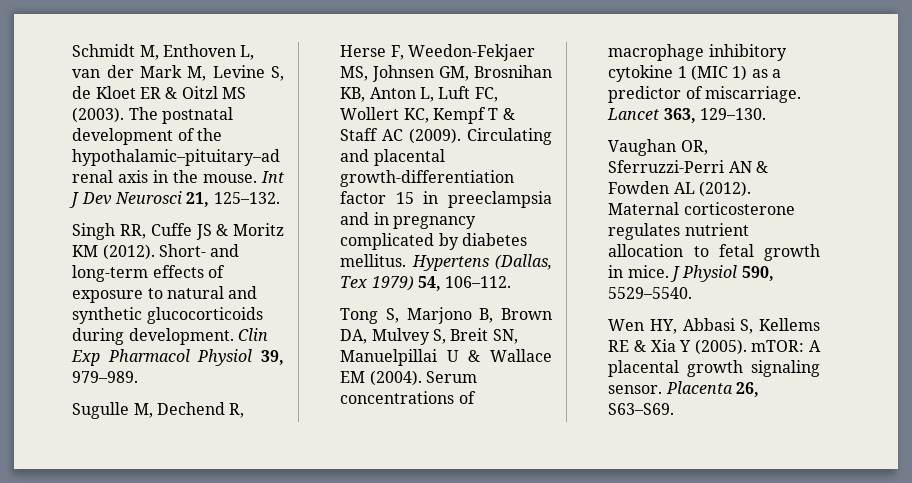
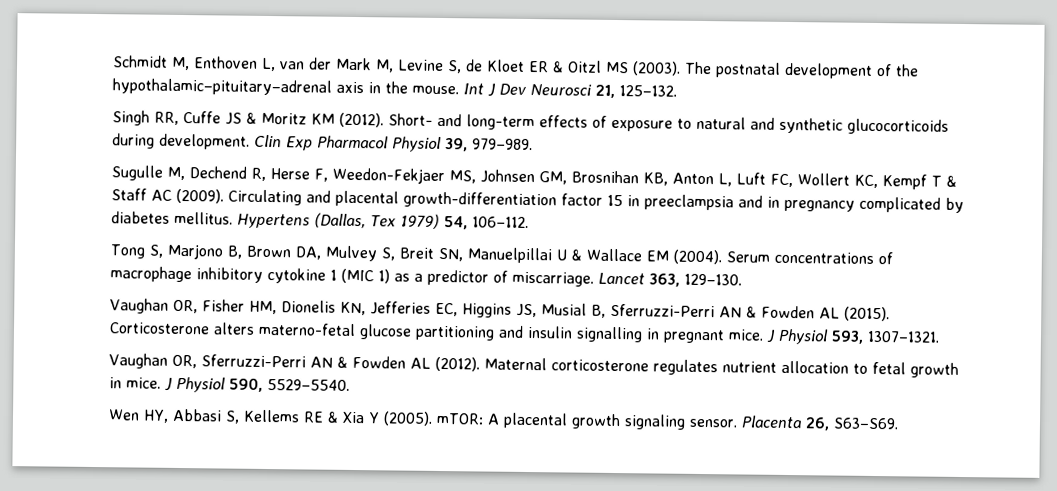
(767, 114) none -> [110,298,891,322] [109,322,941,345] // Vaughan OR, Fisher HM, Dionelis KN, Jefferies EC, Higgins JS, Musial B, Sferruzzi-Perri AN & Fowden AL (2015). Corticosterone alters materno-fetal glucose partitioning and insulin signalling in pregnant mice. J Physiol 593, 1307–1321.

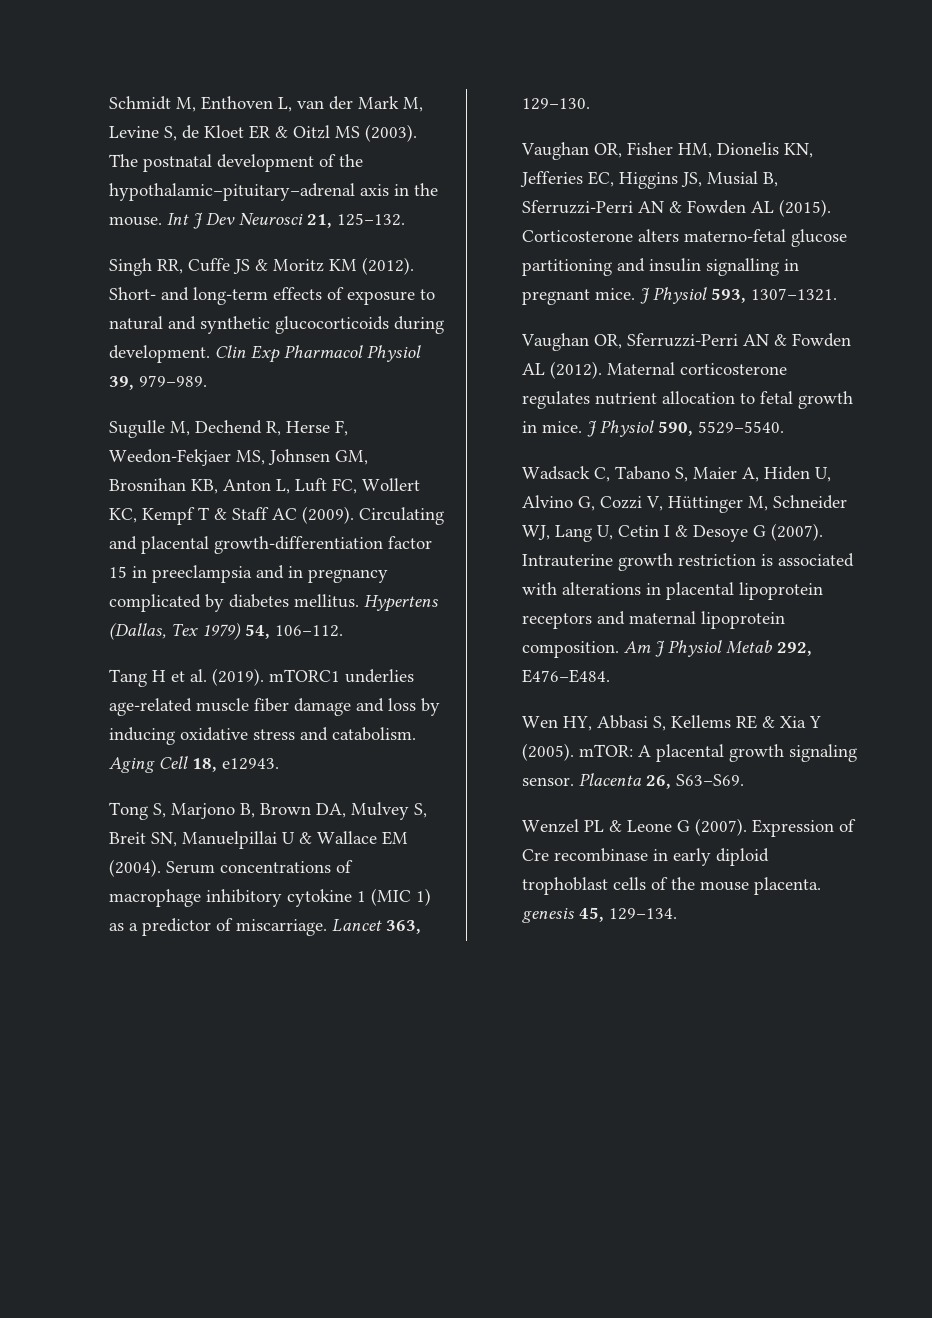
(530, 222) none -> [108,668,414,687] [108,698,440,716] [108,727,416,745] [108,756,279,773] // Tang H et al. (2019). mTORC1 underlies age‐related muscle fiber damage and loss by inducing oxidative stress and catabolism. Aging Cell 18, e12943.
(351, 385) none -> [521,466,831,482] [521,495,847,513] [521,523,823,542] [521,553,854,571] [521,582,823,600] [521,611,785,629] [521,640,812,658] [521,669,610,683] // Wadsack C, Tabano S, Maier A, Hiden U, Alvino G, Cozzi V, Hüttinger M, Schneider WJ, Lang U, Cetin I & Desoye G (2007). Intrauterine growth restriction is associated with alterations in placental lipoprotein receptors and maternal lipoprotein composition. Am J Physiol Metab 292, E476–E484.
(900, 423) none -> [521,818,856,837] [521,848,769,866] [521,877,821,895] [521,907,677,923] // Wenzel PL & Leone G (2007). Expression of Cre recombinase in early diploid trophoblast cells of the mouse placenta. genesis 45, 129–134.

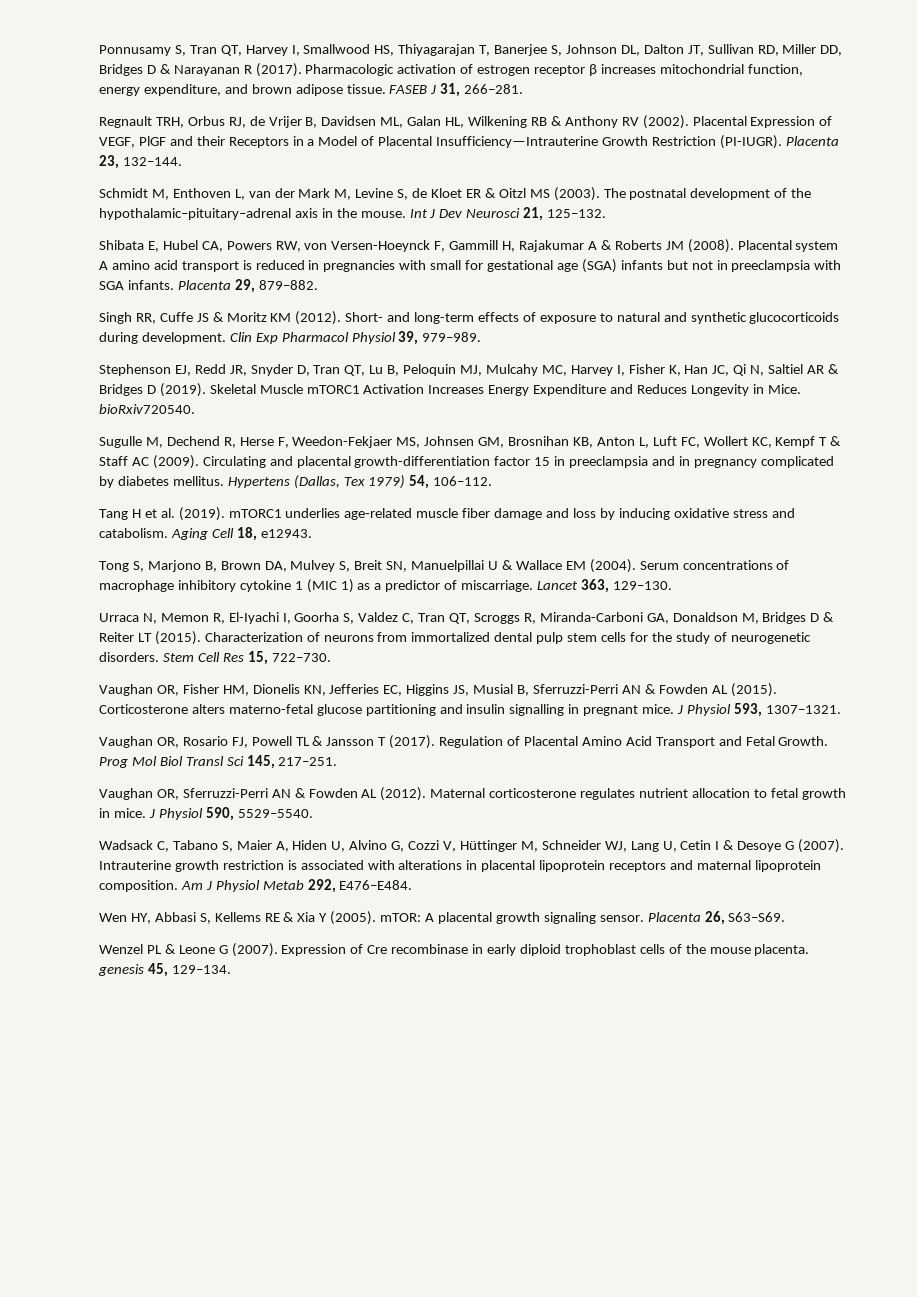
(108, 103) none -> [98,44,843,56] [98,63,803,77] [98,83,524,97] [98,115,833,129] [98,135,839,149] [98,155,182,169] Ponnusamy S, Tran QT, Harvey I, Smallwood HS, Thiyagarajan T, Banerjee S, Johnson DL, Dalton JT, Sullivan RD, Miller DD, Bridges D & Narayanan R (2017). Pharmacologic activation of estrogen receptor β increases mitochondrial function, energy expenditure, and brown adipose tissue. FASEB J 31, 266–281. // Regnault TRH, Orbus RJ, de Vrijer B, Davidsen ML, Galan HL, Wilkening RB & Anthony RV (2002). Placental Expression of VEGF, PlGF and their Receptors in a Model of Placental Insufficiency—Intrauterine Growth Restriction (PI-IUGR). Placenta 23, 132–144. //
(405, 219) none -> [98,239,839,253] [98,259,842,273] [98,279,318,293] // Shibata E, Hubel CA, Powers RW, von Versen-Hoeynck F, Gammill H, Rajakumar A & Roberts JM (2008). Placental system A amino acid transport is reduced in pregnancies with small for gestational age (SGA) infants but not in preeclampsia with SGA infants. Placenta 29, 879–882.
(207, 381) none -> [98,364,839,376] [98,383,801,397] [98,404,195,414] // Stephenson EJ, Redd JR, Snyder D, Tran QT, Lu B, Peloquin MJ, Mulcahy MC, Harvey I, Fisher K, Han JC, Qi N, Saltiel AR & Bridges D (2019). Skeletal Muscle mTORC1 Activation Increases Energy Expenditure and Reduces Longevity in Mice. bioRxiv720540.
(590, 104) none -> [98,612,835,624] [98,631,811,645] [98,651,331,665] // Urraca N, Memon R, El-Iyachi I, Goorha S, Valdez C, Tran QT, Scroggs R, Miranda-Carboni GA, Donaldson M, Bridges D & Reiter LT (2015). Characterization of neurons from immortalized dental pulp stem cells for the study of neurogenetic disorders. Stem Cell Res 15, 722–730.
(837, 294) none -> [98,735,829,749] [98,755,338,769] // Vaughan OR, Rosario FJ, Powell TL & Jansson T (2017). Regulation of Placental Amino Acid Transport and Fetal Growth. Prog Mol Biol Transl Sci 145, 217–251.

